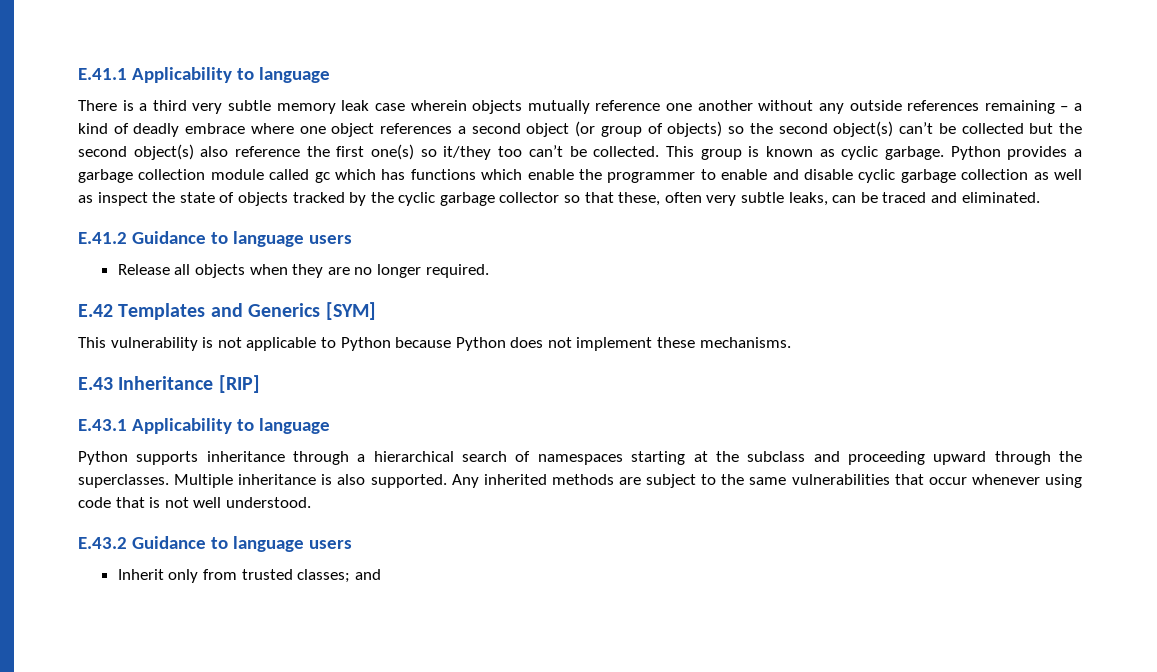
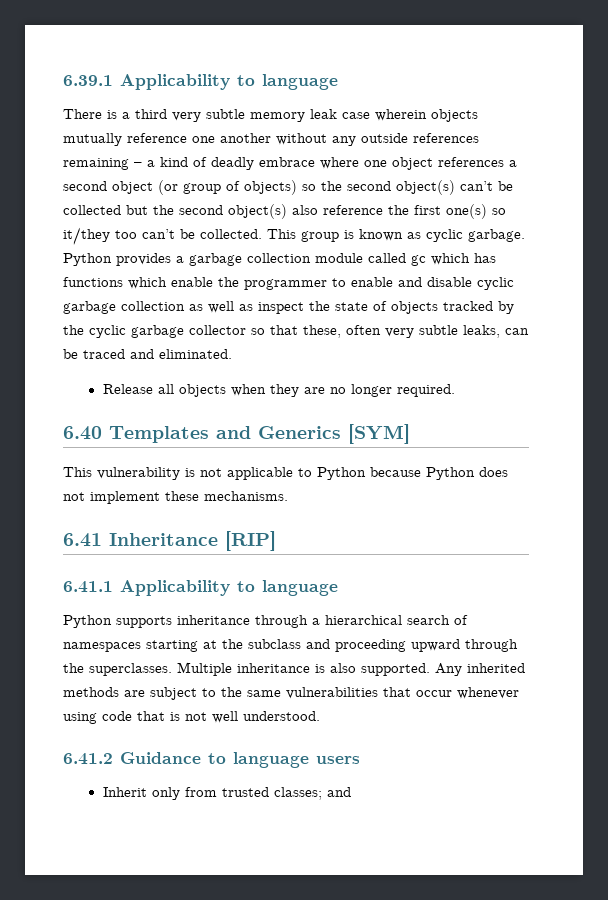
[78,68,127,80] E.41.1 -> [63,75,113,86] 6.39.1
[78,231,352,247] // E.41.2 Guidance to language users -> (232, 354) none
[78,304,113,317] E.42 -> [63,426,102,440] 6.40
[78,377,113,390] E.43 -> [63,533,102,547] 6.41
[78,419,127,431] E.43.1 -> [63,581,113,593] 6.41.1
[78,537,127,549] E.43.2 -> [63,753,113,765] 6.41.2

